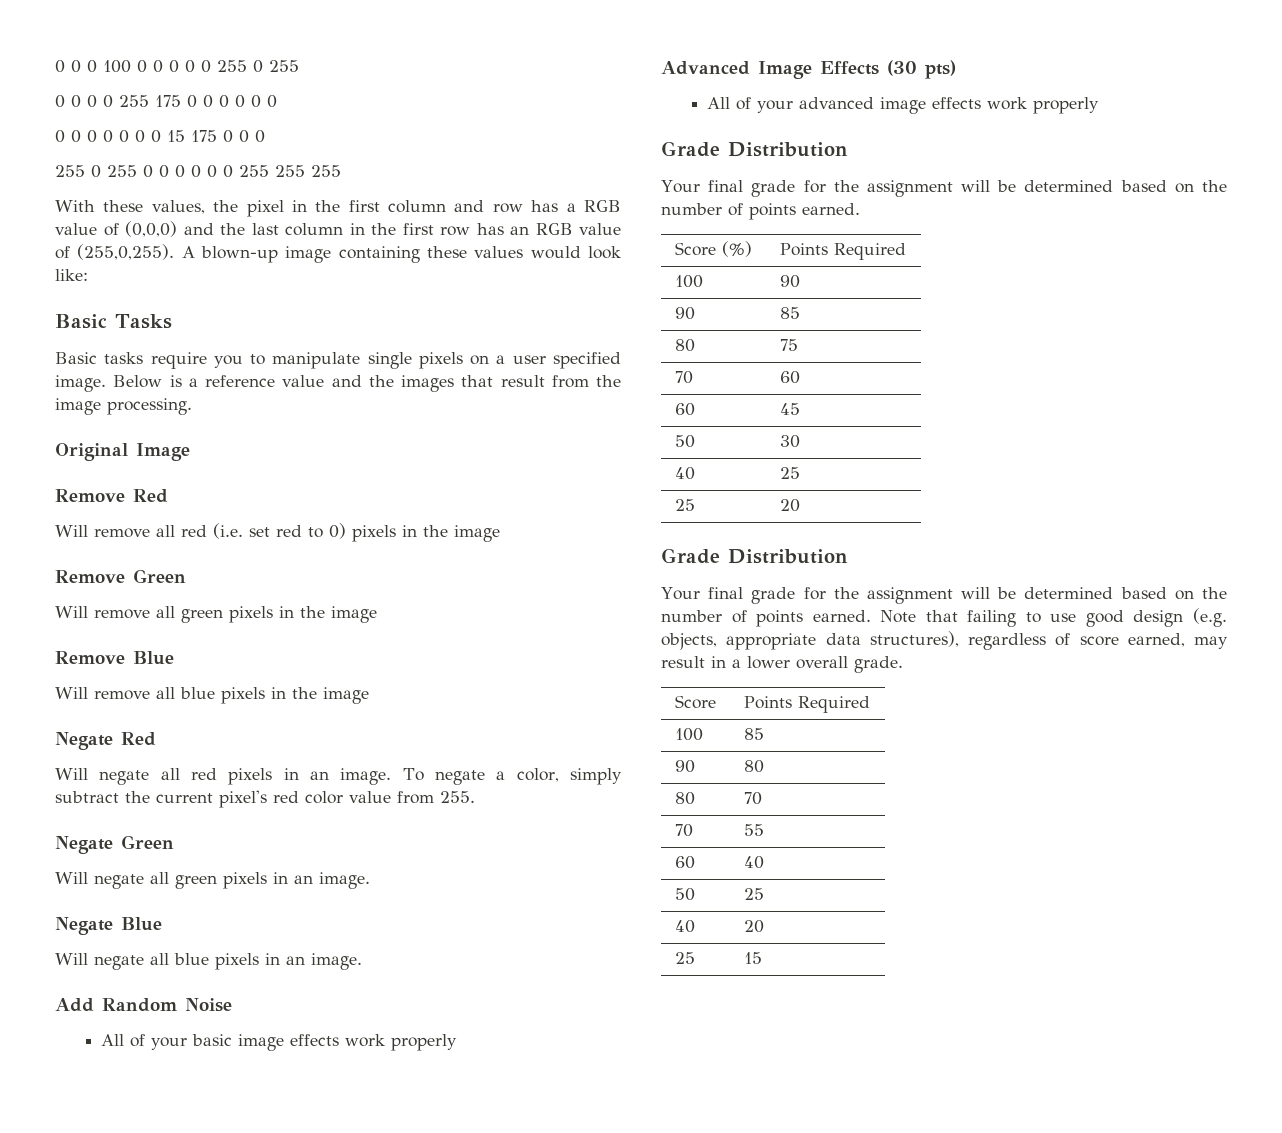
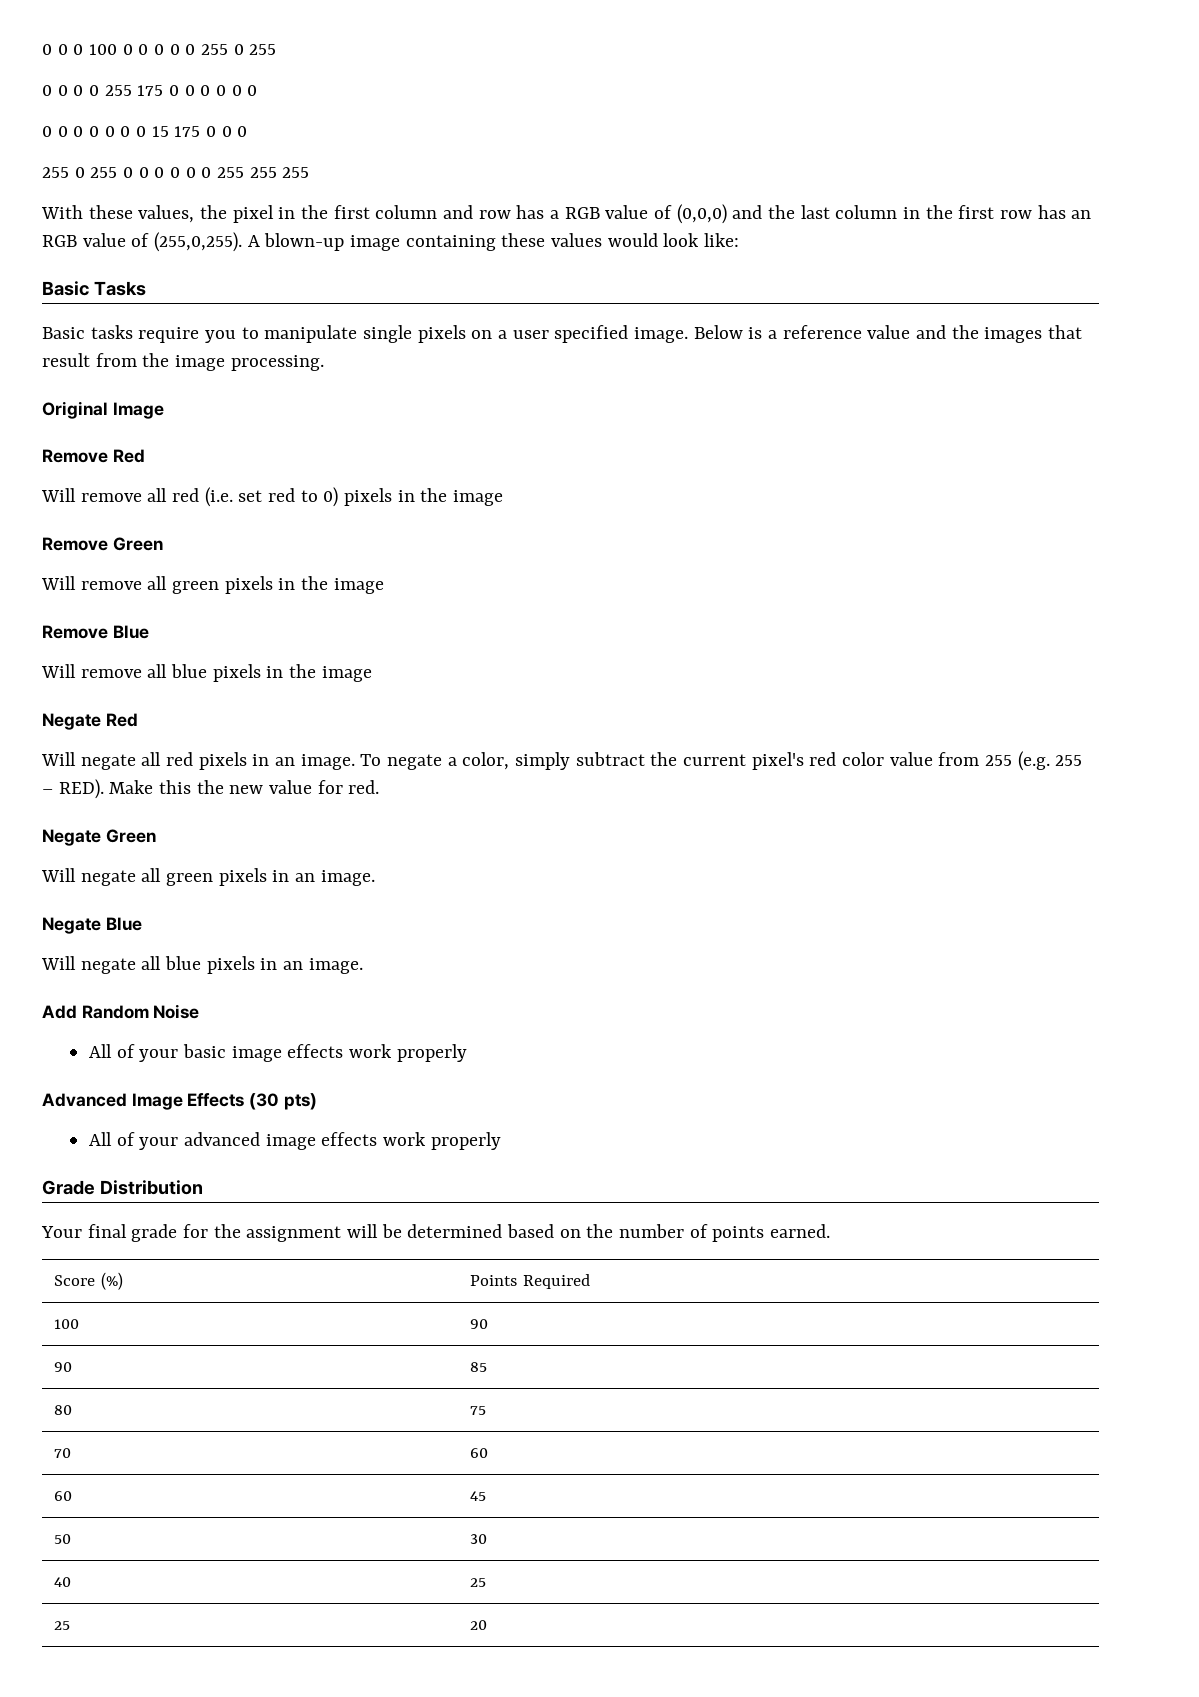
[440,791,475,803] 255. -> [985,751,1083,771] [42,779,380,799] 255 (e.g. 255 – RED). Make this the new value for red.
[661,548,848,564] [661,587,1227,604] [661,608,1227,627] [661,631,1228,650] [661,656,903,673] [674,695,716,709] [743,696,870,713] [674,728,703,741] [743,728,764,740] [674,760,695,773] [743,760,764,773] [674,792,695,805] [743,792,762,805] [674,824,693,837] [743,824,764,836] [674,856,695,869] [743,856,764,869] [674,888,695,901] [743,888,764,900] [674,920,695,933] [743,920,764,933] [674,952,695,964] [743,952,762,964] // Grade Distribution // Your final grade for the assignment will be determined based on the number of points earned. Note that failing to use good design (e.g. objects, appropriate data structures), regardless of score earned, may result in a lower overall grade. // Score | Points Required // 100 | 85 // 90 | 80 // 80 | 70 // 70 | 55 // 60 | 40 // 50 | 25 // 40 | 20 // 25 | 15 -> (488, 1625) none

